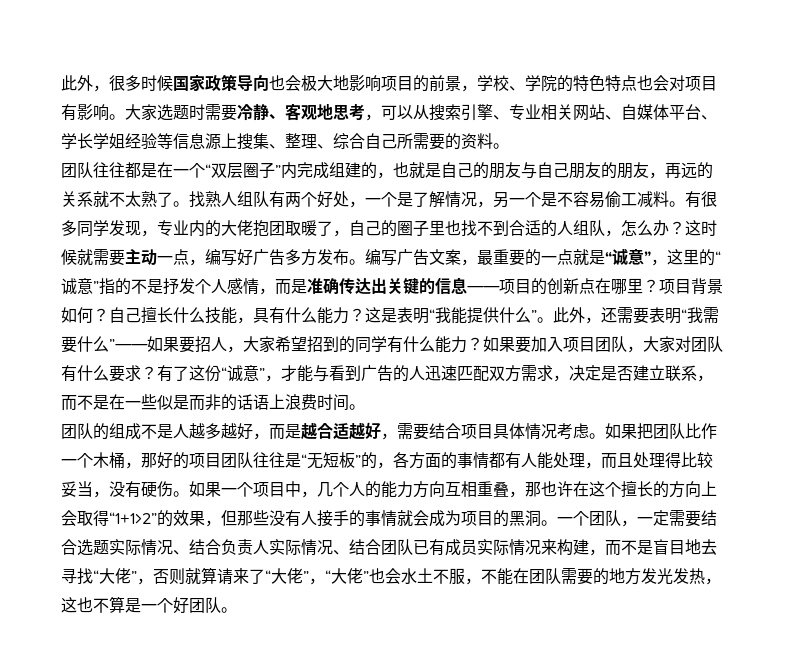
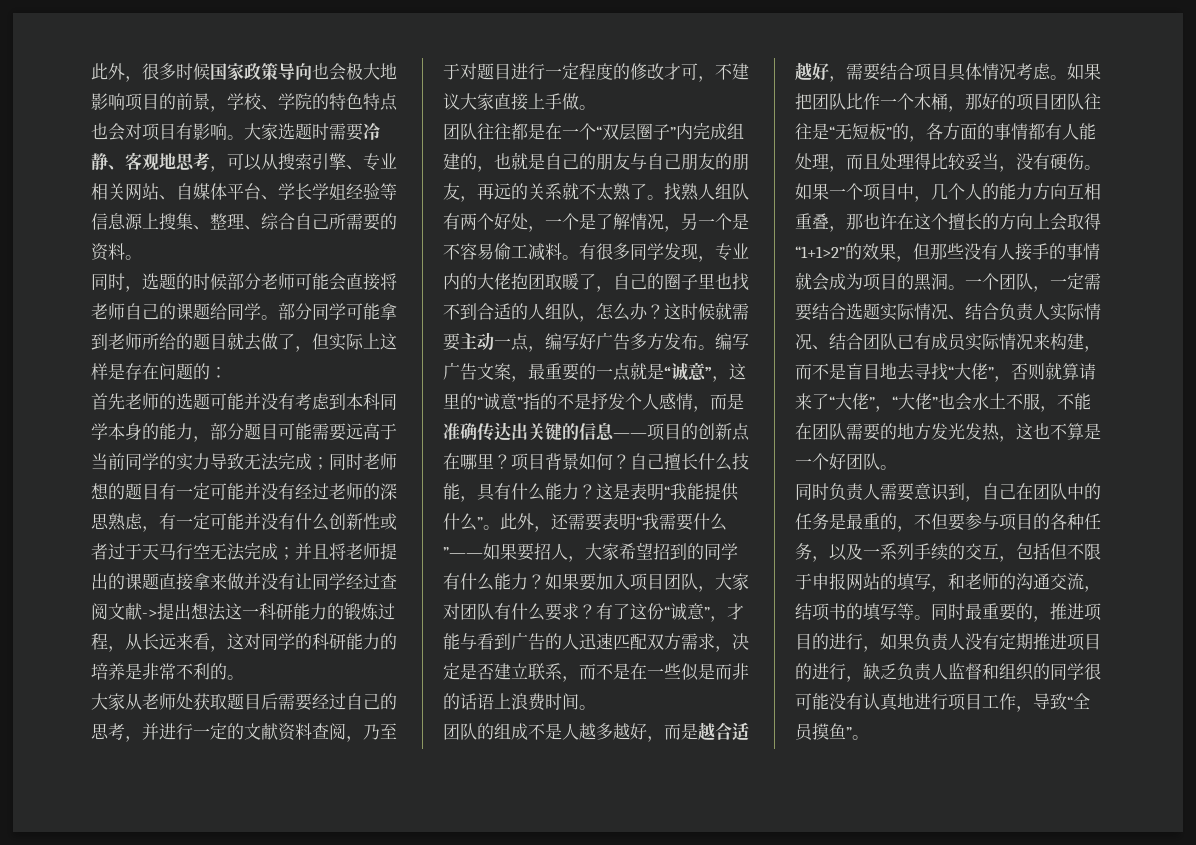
(509, 146) none -> [91,272,397,292] [91,302,397,320] [91,332,397,352] [91,363,227,380] [91,392,397,410] [91,423,397,442] [91,452,397,471] [91,482,397,500] [91,513,397,532] [91,542,397,561] [91,573,397,591] [91,603,395,621] [91,633,397,652] [91,663,244,680] [91,692,397,711] [91,723,397,742] [443,63,749,82] [443,93,596,111] // 同时，选题的时候部分老师可能会直接将老师自己的课题给同学。部分同学可能拿到老师所给的题目就去做了，但实际上这样是存在问题的： // 首先老师的选题可能并没有考虑到本科同学本身的能力，部分题目可能需要远高于当前同学的实力导致无法完成；同时老师想的题目有一定可能并没有经过老师的深思熟虑，有一定可能并没有什么创新性或者过于天马行空无法完成；并且将老师提出的课题直接拿来做并没有让同学经过查阅文献->提出想法这一科研能力的锻炼过程，从长远来看，这对同学的科研能力的培养是非常不利的。 // 大家从老师处获取题目后需要经过自己的思考，并进行一定的文献资料查阅，乃至于对题目进行一定程度的修改才可，不建议大家直接上手做。
(237, 610) none -> [795,483,1101,502] [795,513,1101,532] [795,543,1101,562] [795,572,1101,592] [795,603,1102,622] [795,633,1101,652] [795,663,1101,682] [795,693,1090,712] [795,723,869,741] // 同时负责人需要意识到，自己在团队中的任务是最重的，不但要参与项目的各种任务，以及一系列手续的交互，包括但不限于申报网站的填写，和老师的沟通交流，结项书的填写等。同时最重要的，推进项目的进行，如果负责人没有定期推进项目的进行，缺乏负责人监督和组织的同学很可能没有认真地进行项目工作，导致“全员摸鱼”。

